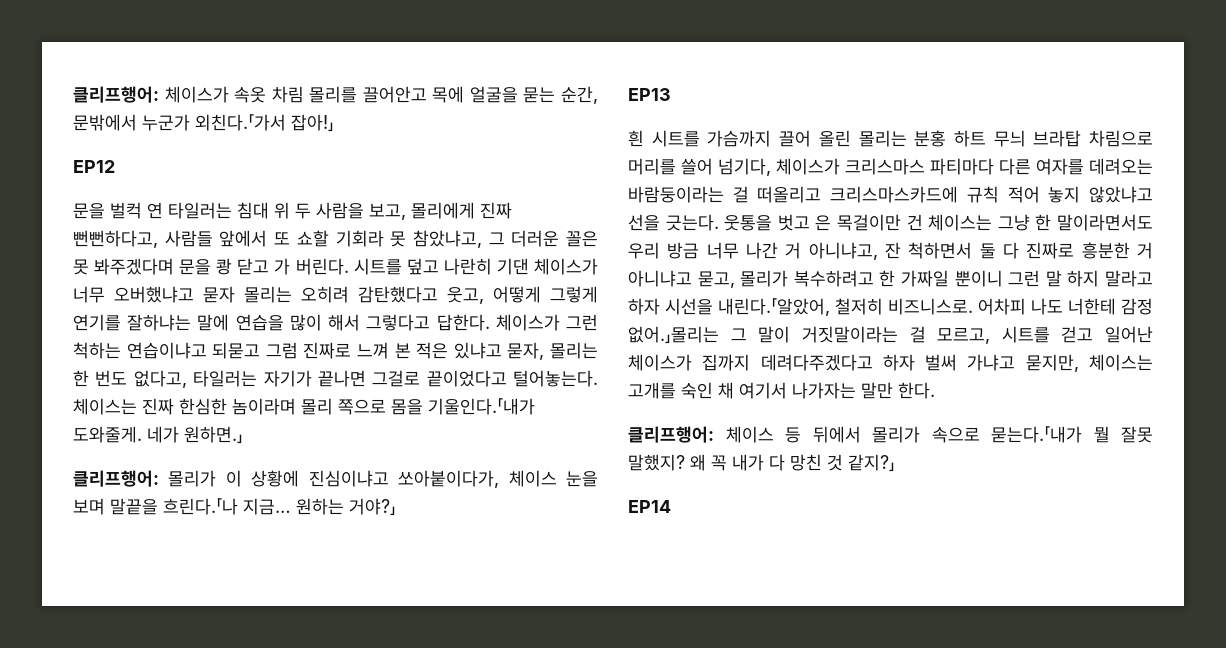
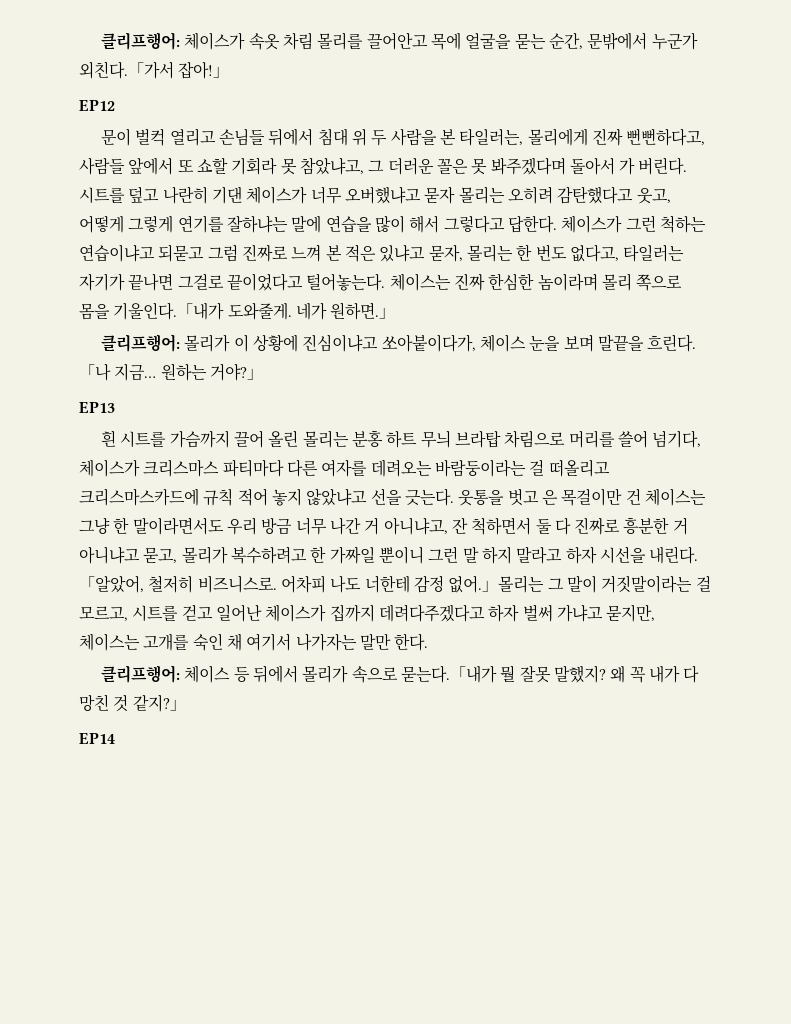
[73,202,232,219] 문을 벌컥 연 타일러는 -> [101,128,314,146] 문이 벌컥 열리고 손님들 뒤에서
[369,203,406,220] 보고, -> [439,128,524,146] 본 타일러는,
[179,258,270,275] 문을 쾅 닫고 -> [569,157,615,175] 돌아서

